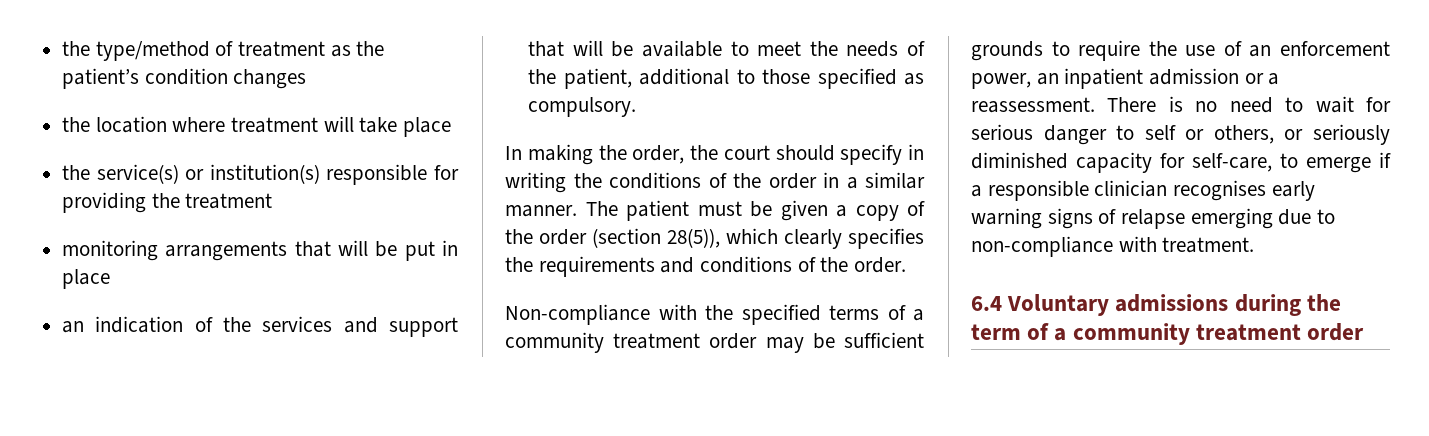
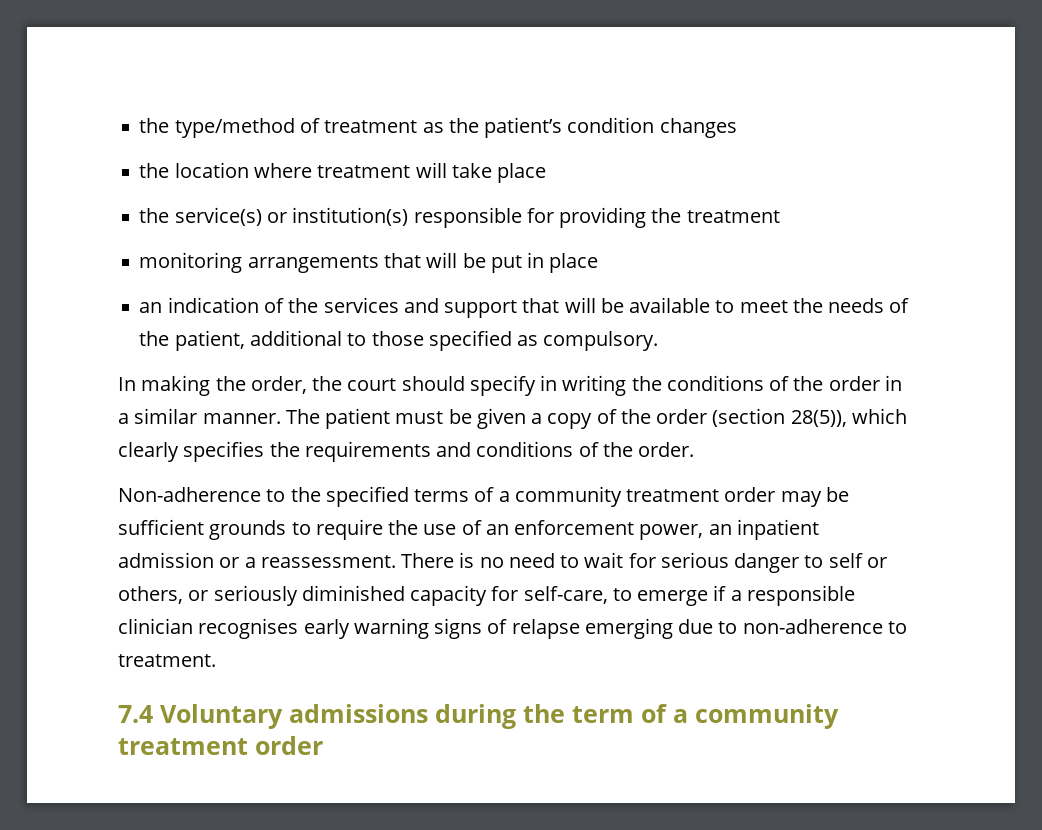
[505,304,697,325] Non-compliance with -> [118,487,286,502] Non-adherence to
[971,236,1157,257] non-compliance with -> [742,619,907,634] non-adherence to
[971,296,1002,311] 6.4 -> [118,705,153,723] 7.4

